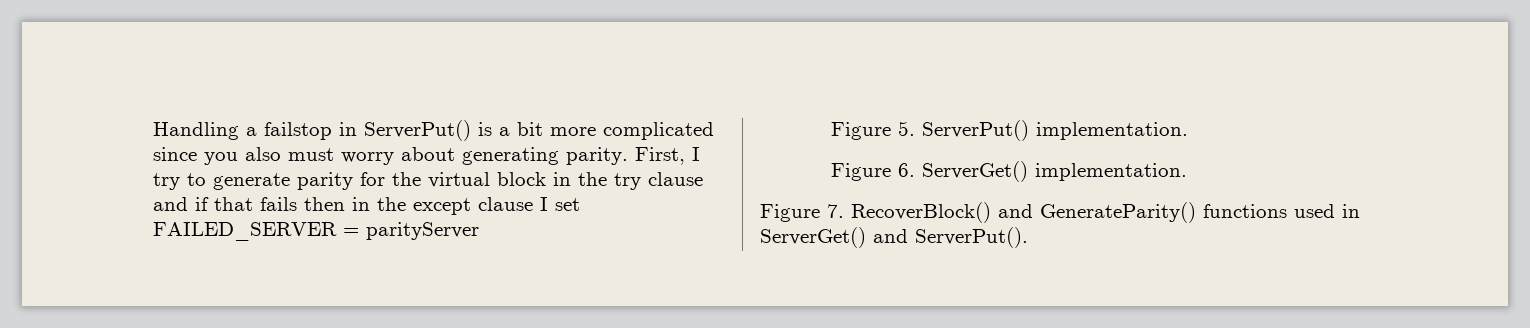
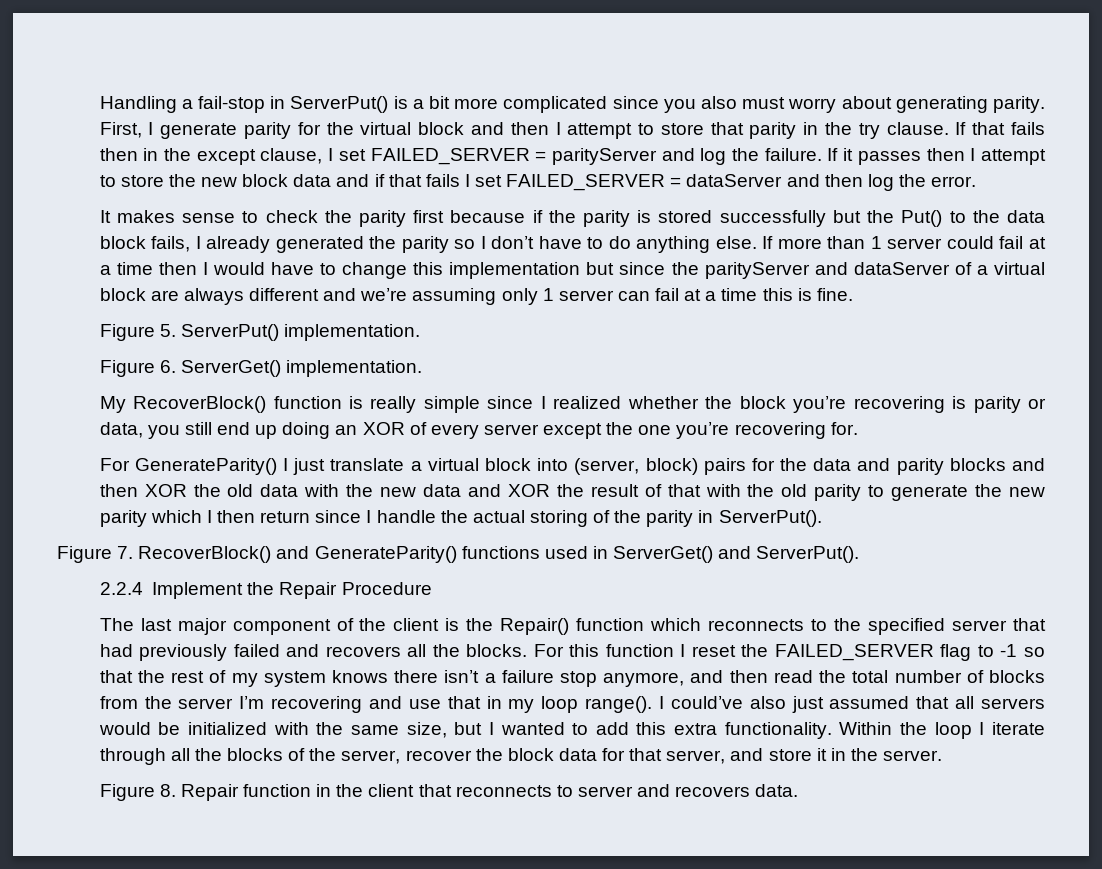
[263,122,332,140] failstop -> [198,96,266,113] fail-stop
[152,173,206,190] try to -> (154, 128) none
[552,172,703,190] [152,197,209,211] in the try clause and if -> [470,122,967,139] and then I attempt to store that parity in the try clause. If
[477,197,533,211] clause -> [260,148,323,164] clause,
(479, 231) none -> [661,148,1047,165] [99,174,977,191] [99,210,1045,227] [99,236,1046,253] [99,262,1045,279] [99,288,853,305] and log the failure. If it passes then I attempt to store the new block data and if that fails I set FAILED_SERVER = dataServer and then log the error. // It makes sense to check the parity first because if the parity is stored successfully but the Put() to the data block fails, I already generated the parity so I don’t have to do anything else. If more than 1 server could fail at a time then I would have to change this implementation but since the parityServer and dataServer of a virtual block are always different and we’re assuming only 1 server can fail at a time this is fine.
(1187, 172) none -> [99,396,1046,413] [99,422,858,439] [99,458,1045,475] [99,484,1046,501] [99,510,822,527] // My RecoverBlock() function is really simple since I realized whether the block you’re recovering is parity or data, you still end up doing an XOR of every server except the one you’re recovering for. // For GenerateParity() I just translate a virtual block into (server, block) pairs for the data and parity blocks and then XOR the old data with the new data and XOR the result of that with the old parity to generate the new parity which I then return since I handle the actual storing of the parity in ServerPut().
(1028, 237) none -> [99,582,432,599] [99,618,1046,635] [99,644,1045,661] [99,670,1045,687] [99,696,1045,713] [98,722,1045,739] [99,748,943,765] [99,784,799,801] // 2.2.4 Implement the Repair Procedure // The last major component of the client is the Repair() function which reconnects to the specified server that had previously failed and recovers all the blocks. For this function I reset the FAILED_SERVER flag to -1 so that the rest of my system knows there isn’t a failure stop anymore, and then read the total number of blocks from the server I’m recovering and use that in my loop range(). I could’ve also just assumed that all servers would be initialized with the same size, but I wanted to add this extra functionality. Within the loop I iterate through all the blocks of the server, recover the block data for that server, and store it in the server. // Figure 8. Repair function in the client that reconnects to server and recovers data.

